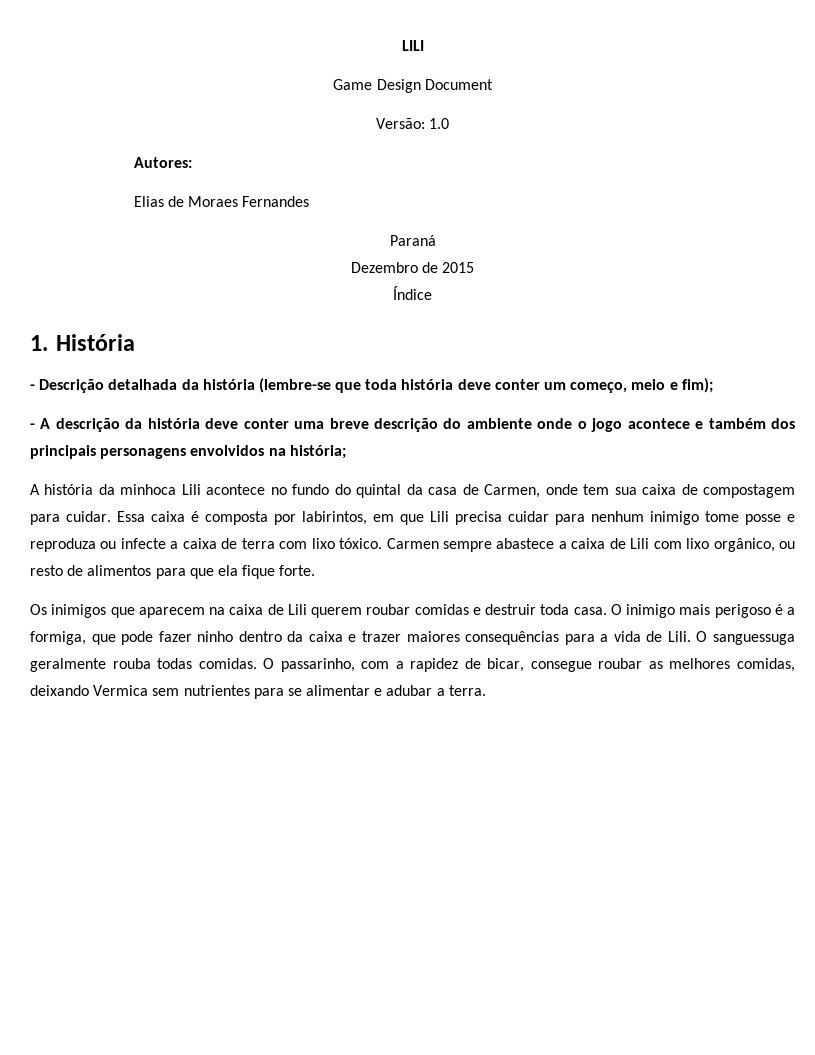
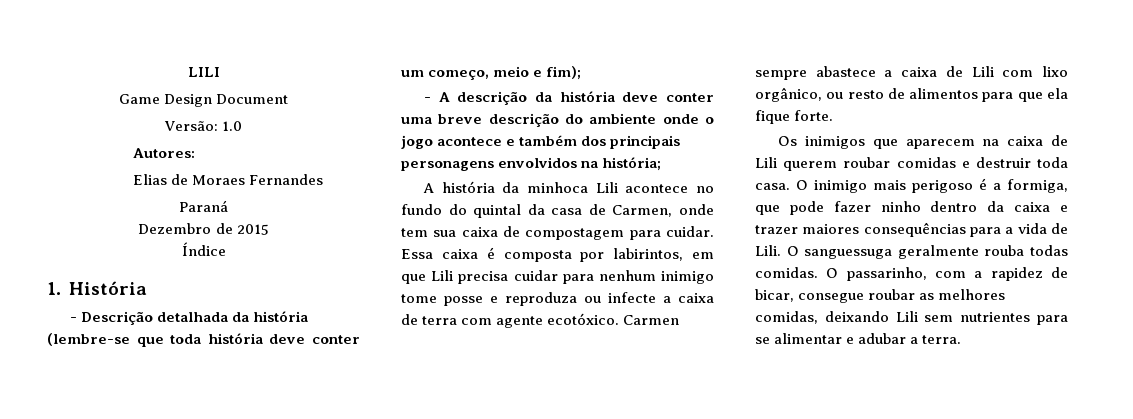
[311,538,383,549] lixo tóxico. -> [496,313,620,328] agente ecotóxico.
[93,685,149,696] Vermica -> [895,311,918,322] Lili

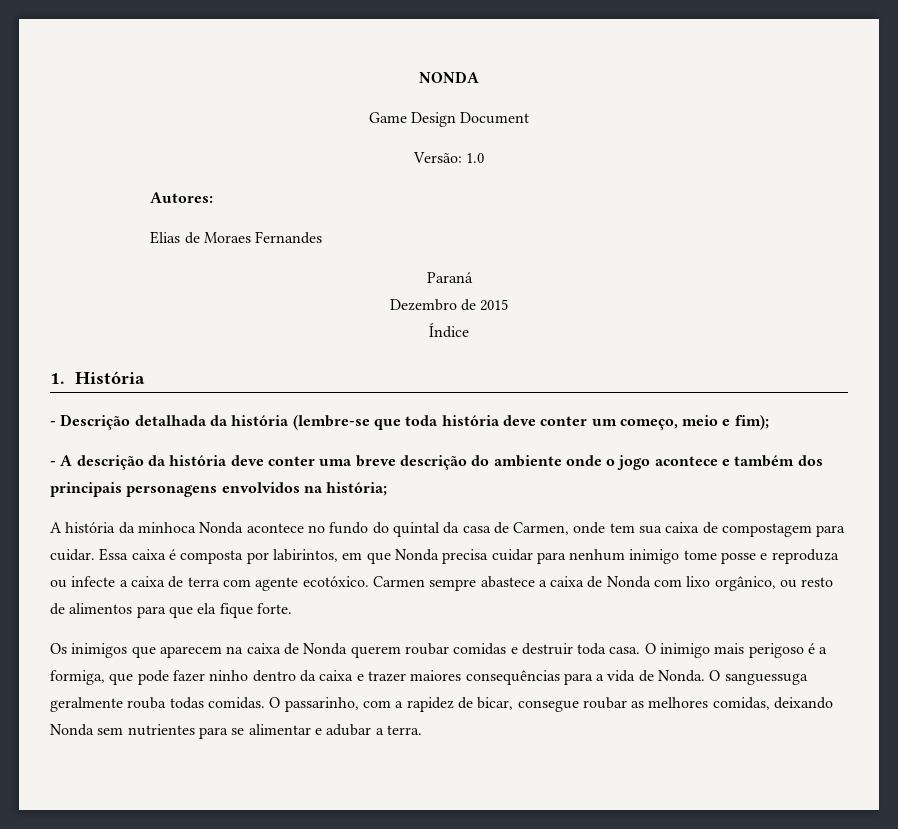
[187,67,220,77] LILI -> [419,71,479,83] NONDA
[595,182,618,193] Lili -> [199,522,244,534] Nonda
[431,270,454,281] Lili -> [394,549,439,561] Nonda
[971,66,994,77] Lili -> [606,576,651,588] Nonda
[755,157,777,168] Lili -> [303,643,348,655] Nonda
[755,245,781,256] Lili. -> [658,670,706,682] Nonda.
[895,311,918,322] Lili -> [50,724,94,736] Nonda

